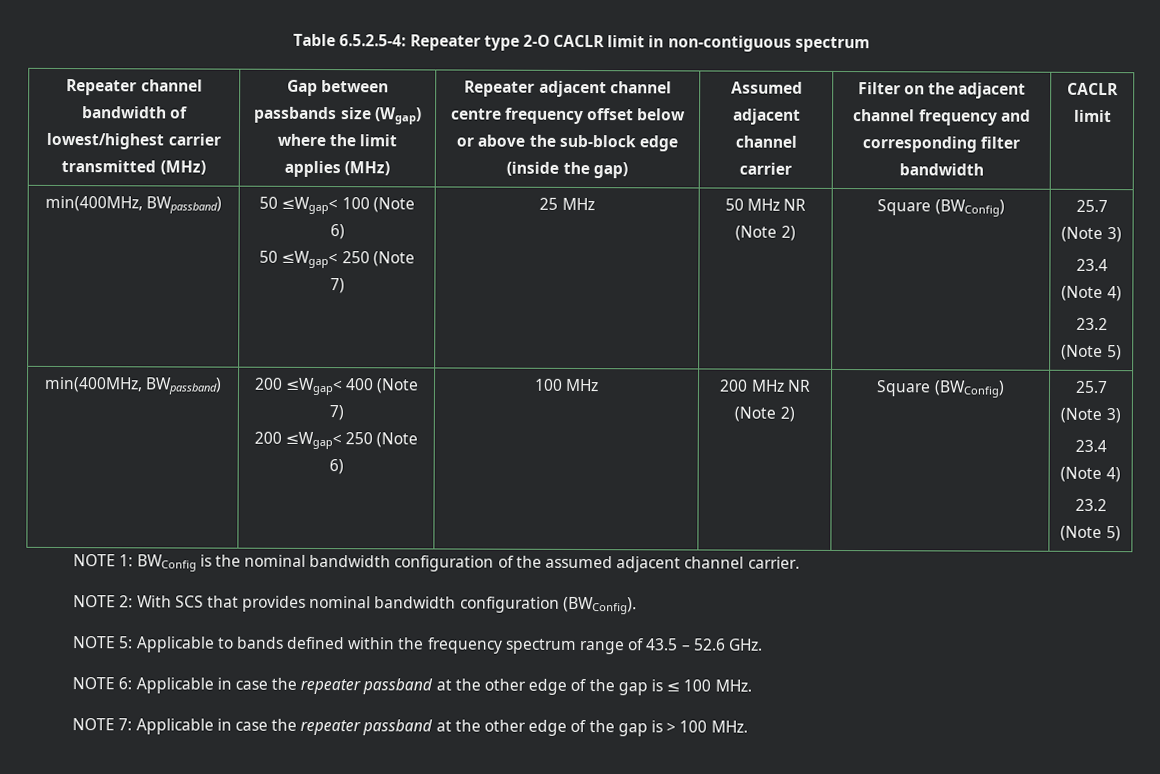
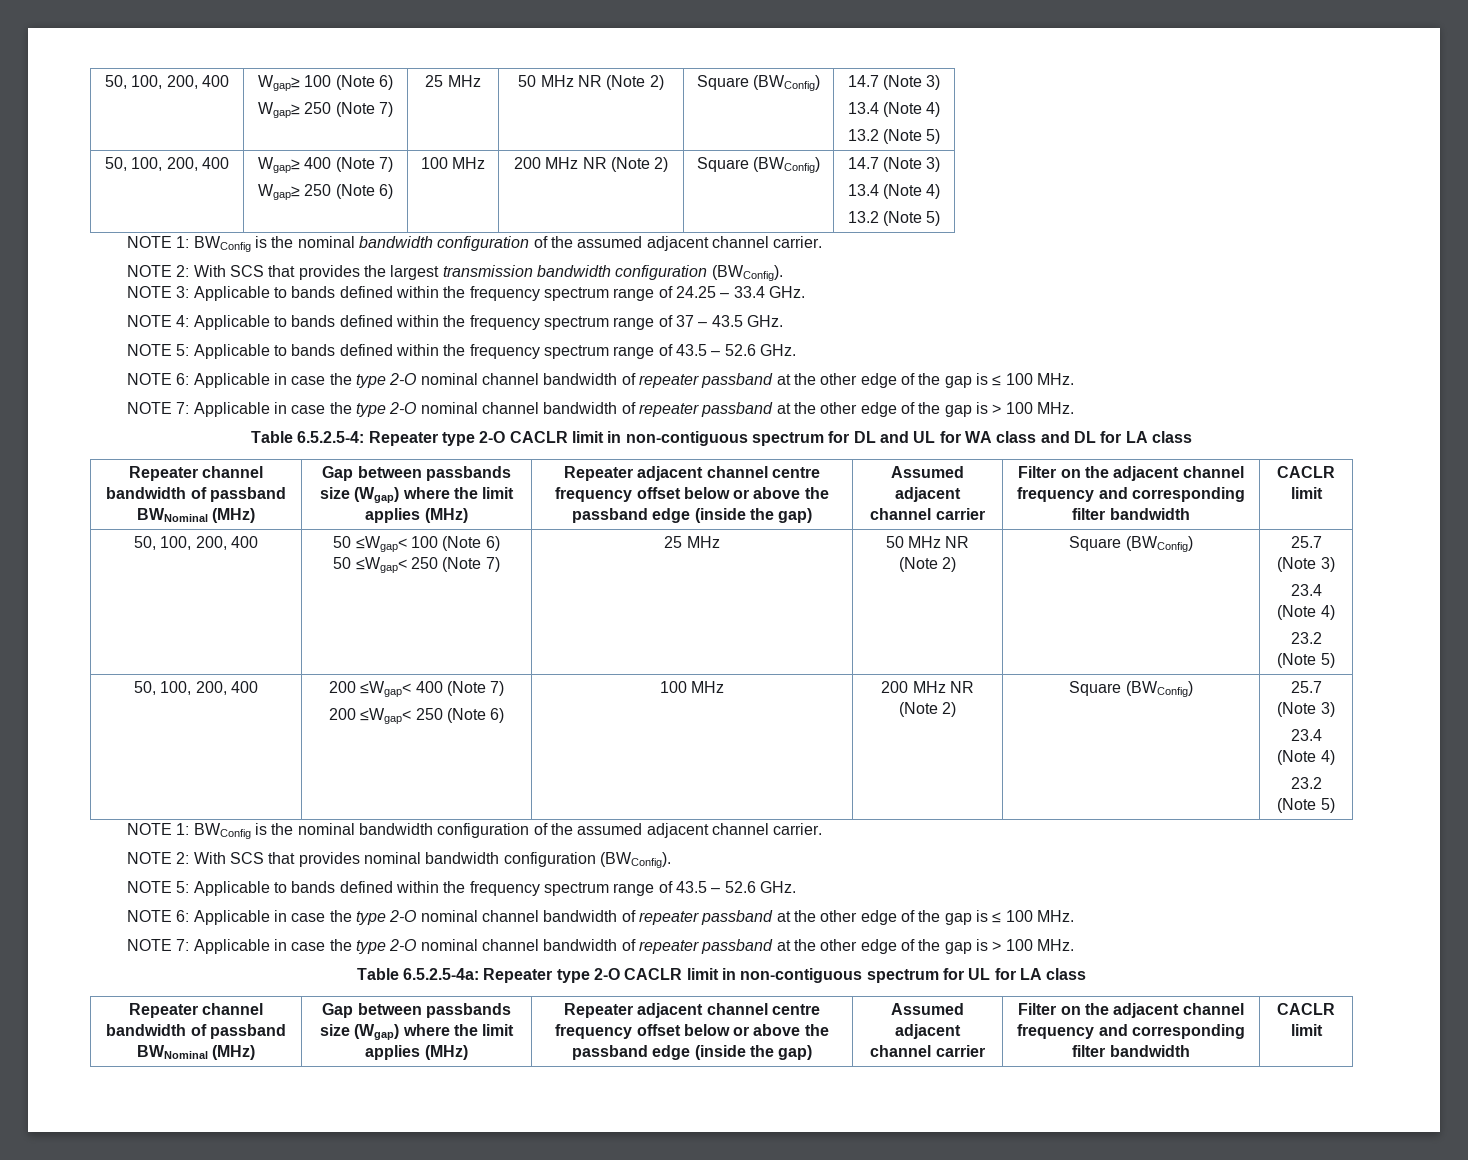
(293, 40) none -> [105,75,229,89] [258,75,393,91] [258,102,393,118] [425,75,481,87] [518,75,664,90] [696,75,821,91] [847,75,941,90] [847,102,941,117] [847,129,941,144] [105,157,229,171] [258,157,393,173] [258,184,393,200] [420,157,486,169] [513,157,669,172] [696,157,821,173] [847,157,941,172] [847,184,941,199] [847,211,941,226] [127,236,823,252] [127,265,783,281] [127,286,805,301] [127,315,783,330] [127,344,796,359] [127,373,1074,388] [127,402,1074,417] 50, 100, 200, 400 | Wgap≥ 100 (Note 6) // Wgap≥ 250 (Note 7) | 25 MHz | 50 MHz NR (Note 2) | Square (BWConfig) | 14.7 (Note 3) // 13.4 (Note 4) // 13.2 (Note 5) // 50, 100, 200, 400 | Wgap≥ 400 (Note 7) // Wgap≥ 250 (Note 6) | 100 MHz | 200 MHz NR (Note 2) | Square (BWConfig) | 14.7 (Note 3) // 13.4 (Note 4) // 13.2 (Note 5) // NOTE 1: BWConfig is the nominal bandwidth configuration of the assumed adjacent channel carrier. // NOTE 2: With SCS that provides the largest transmission bandwidth configuration (BWConfig). // NOTE 3: Applicable to bands defined within the frequency spectrum range of 24.25 – 33.4 GHz. // NOTE 4: Applicable to bands defined within the frequency spectrum range of 37 – 43.5 GHz. // NOTE 5: Applicable to bands defined within the frequency spectrum range of 43.5 – 52.6 GHz. // NOTE 6: Applicable in case the type 2-O nominal channel bandwidth of repeater passband at the other edge of the gap is ≤ 100 MHz. // NOTE 7: Applicable in case the type 2-O nominal channel bandwidth of repeater passband at the other edge of the gap is > 100 MHz. //
[66,79,203,96] [81,106,189,119] [46,132,221,150] [61,160,157,173] // Repeater channel bandwidth of lowest/highest carrier transmitted -> [828,431,1192,443] [128,466,264,481] [106,487,286,502] [136,508,208,522] for DL and UL for WA class and DL for LA class // Repeater channel bandwidth of passband BWNominal
[558,134,636,148] sub-block -> [571,508,648,523] passband
[44,195,223,214] min(400MHz, BWpassband) -> [134,536,258,550] 50, 100, 200, 400
[43,376,223,395] min(400MHz, BWpassband) -> [134,681,258,695] 50, 100, 200, 400
(298, 683) none -> [356,910,636,925] type 2-O nominal channel bandwidth of
(298, 724) none -> [356,939,636,954] type 2-O nominal channel bandwidth of
(748, 726) none -> [356,968,1087,983] [128,1003,264,1018] [106,1024,286,1039] [136,1045,256,1060] [322,1003,511,1018] [319,1024,515,1040] [365,1045,468,1060] [564,1003,820,1018] [555,1024,829,1039] [571,1045,813,1060] [891,1003,964,1015] [895,1024,961,1039] [870,1045,985,1057] [1018,1003,1244,1018] [1017,1024,1245,1039] [1072,1045,1190,1057] [1277,1003,1335,1015] [1290,1024,1323,1036] // Table 6.5.2.5-4a: Repeater type 2-O CACLR limit in non-contiguous spectrum for UL for LA class // Repeater channel bandwidth of passband BWNominal (MHz) | Gap between passbands size (Wgap) where the limit applies (MHz) | Repeater adjacent channel centre frequency offset below or above the passband edge (inside the gap) | Assumed adjacent channel carrier | Filter on the adjacent channel frequency and corresponding filter bandwidth | CACLR limit

